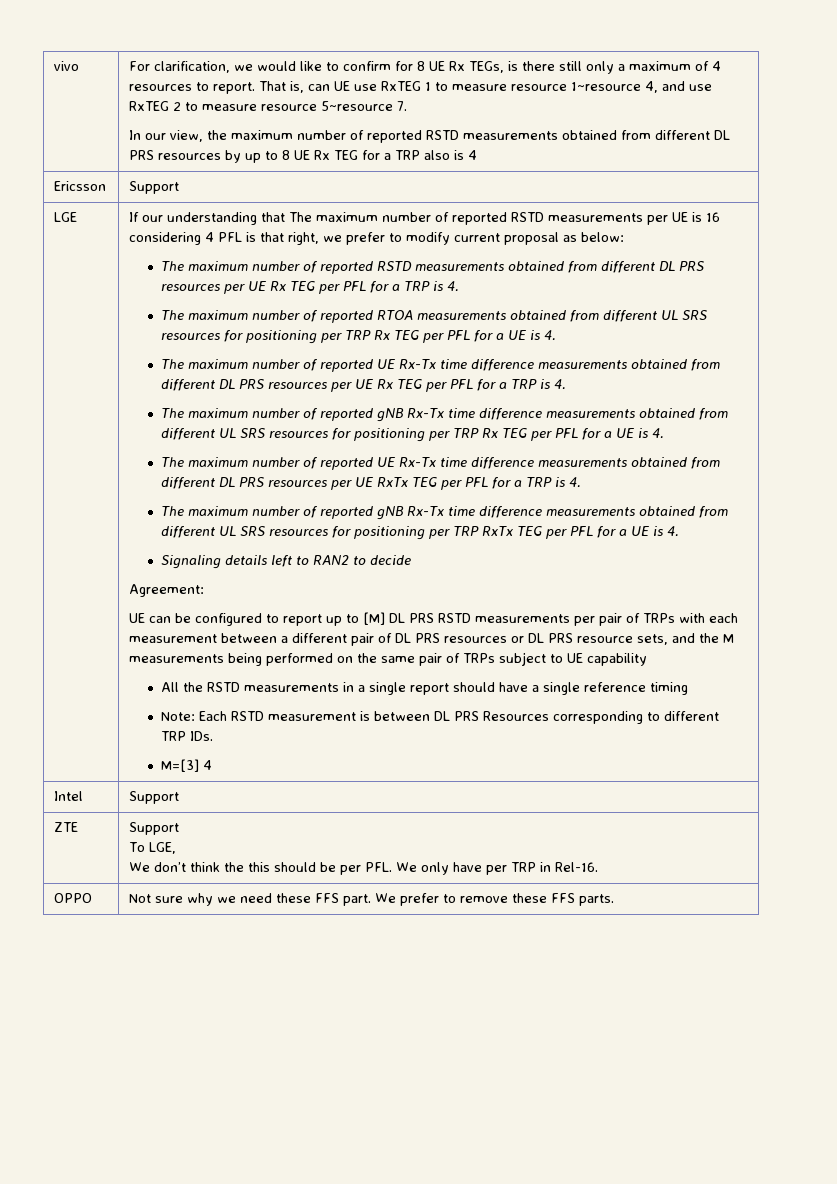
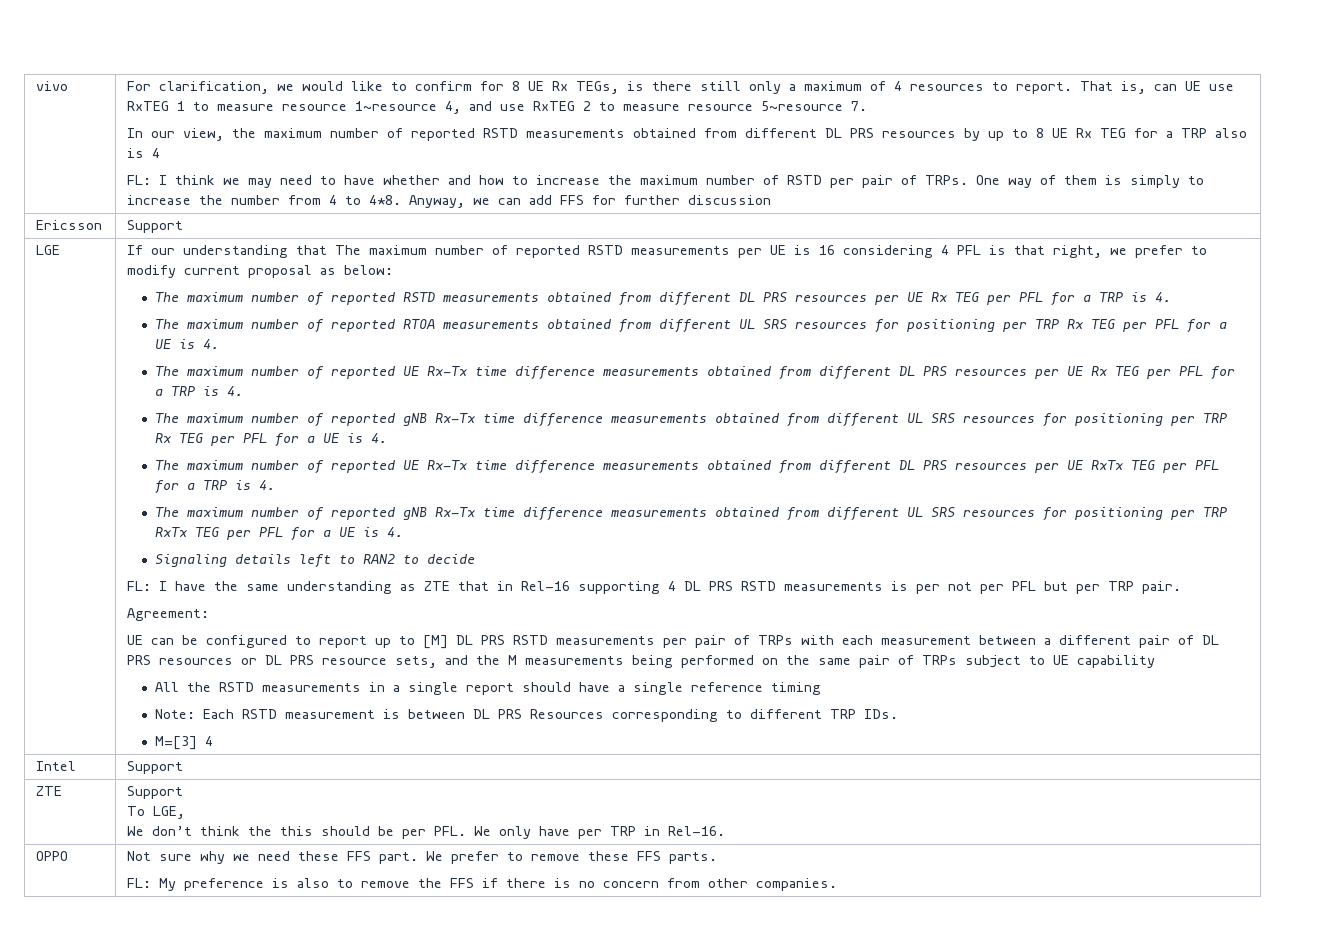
(478, 155) none -> [127,175,1205,188] [127,195,772,208] // FL: I think we may need to have whether and how to increase the maximum number of RSTD per pair of TRPs. One way of them is simply to increase the number from 4 to 4*8. Anyway, we can add FFS for further discussion
(411, 560) none -> [127,581,1182,594] // FL: I have the same understanding as ZTE that in Rel-16 supporting 4 DL PRS RSTD measurements is per not per PFL but per TRP pair.
(615, 900) none -> [127,878,838,891] // FL: My preference is also to remove the FFS if there is no concern from other companies.

